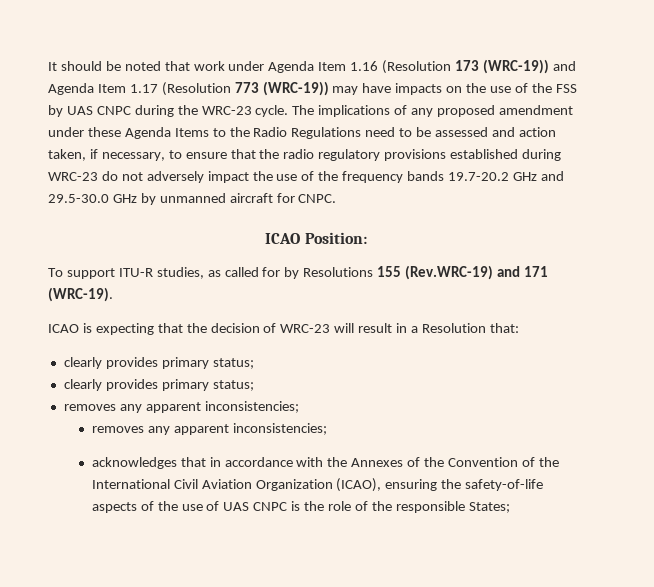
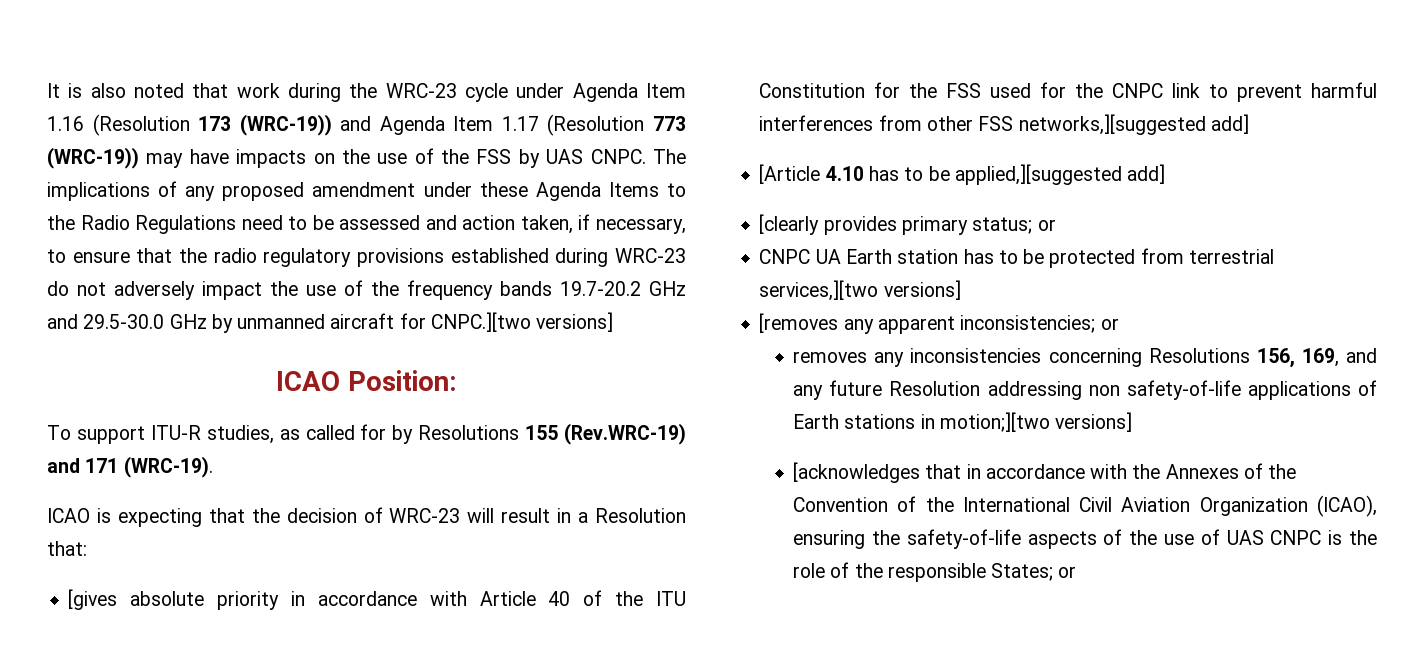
[60,61,121,71] should be -> [68,83,126,98] is also
(225, 66) none -> [287,83,508,102] during the WRC-23 cycle
[96,105,289,117] CNPC during the WRC-23 cycle. -> [590,149,646,164] CNPC.
[298,194,337,203] CNPC. -> [430,312,614,332] CNPC.][two versions]
[63,357,254,369] [63,379,254,391] [63,401,299,413] [91,423,327,435] [91,457,177,469] clearly provides primary status; // clearly provides primary status; // removes any apparent inconsistencies; // removes any apparent inconsistencies; // acknowledges -> [68,589,687,610] [759,82,1377,102] [759,114,1249,135] [759,164,1166,185] [759,214,1056,235] [759,248,1274,268] [759,280,961,301] [759,313,1119,334] [793,348,1377,368] [793,380,1377,400] [793,412,1133,432] [793,462,921,483] [gives absolute priority in accordance with Article 40 of the ITU Constitution for the FSS used for the CNPC link to prevent harmful interferences from other FSS networks,][suggested add] // [Article 4.10 has to be applied,][suggested add] // [clearly provides primary status; or // CNPC UA Earth station has to be protected from terrestrial services,][two versions] // [removes any apparent inconsistencies; or // removes any inconsistencies concerning Resolutions 156, 169, and any future Resolution addressing non safety-of-life applications of Earth stations in motion;][two versions] // [acknowledges
(510, 507) none -> [1058,566,1077,578] or

